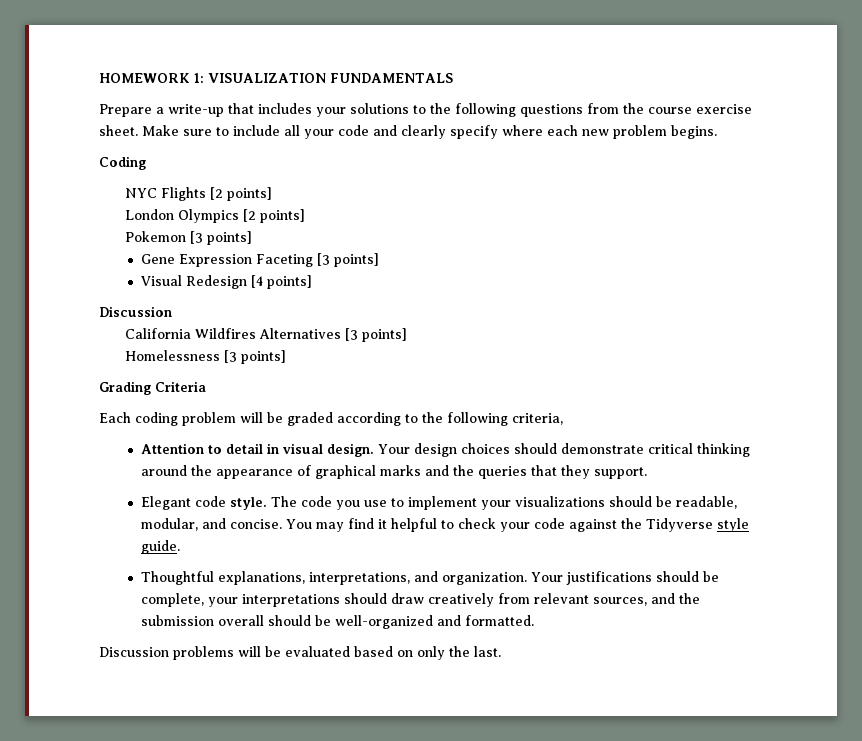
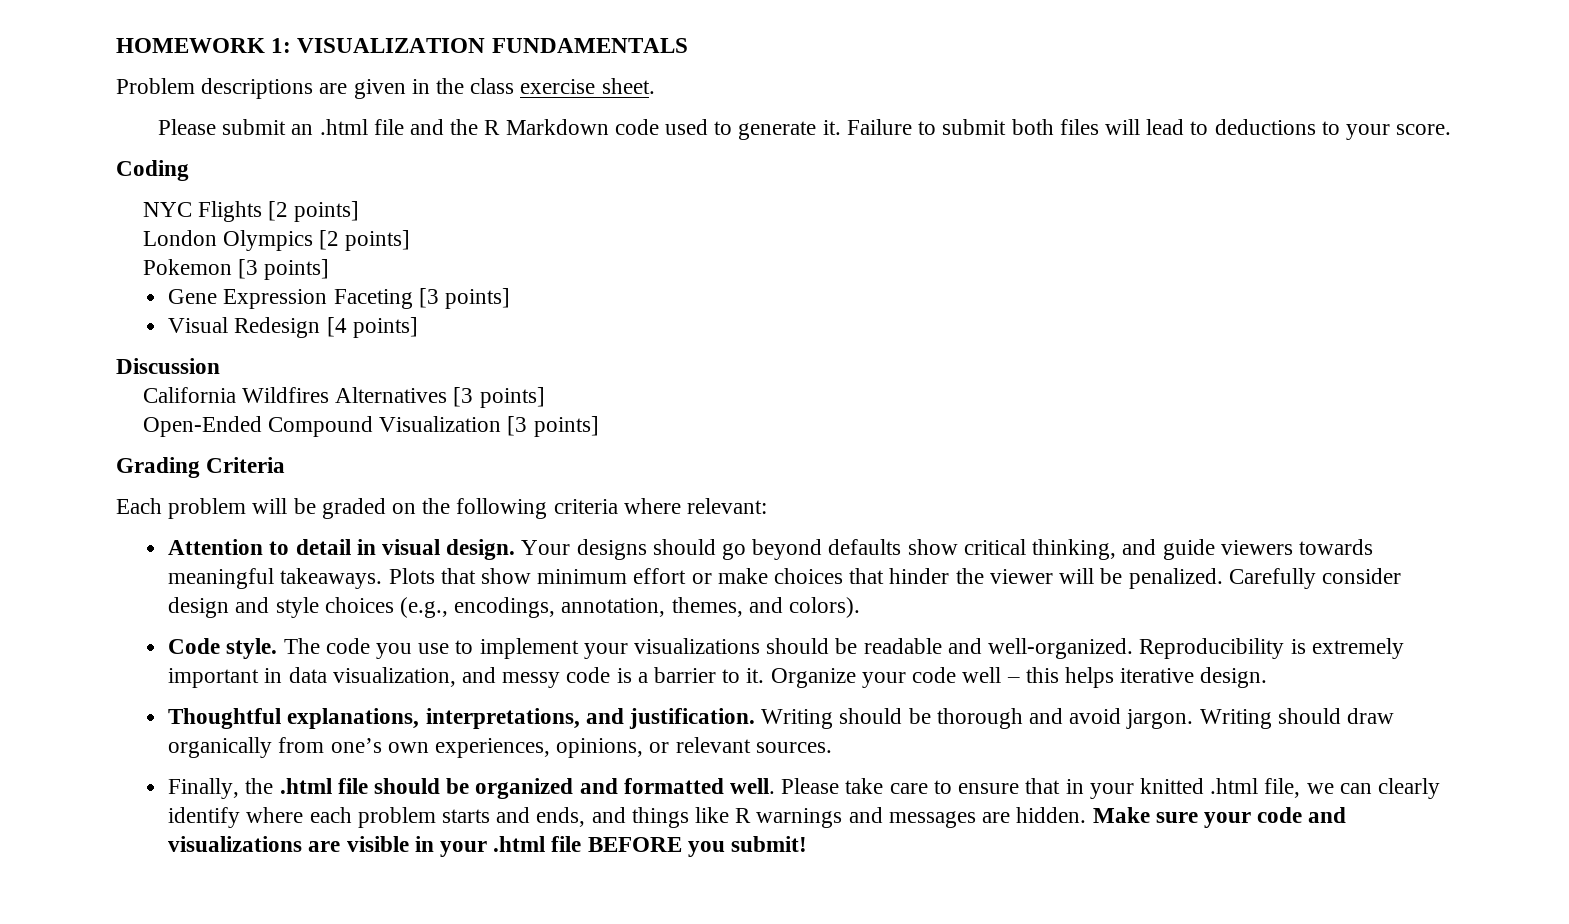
[99,103,752,117] [99,125,717,139] Prepare a write-up that includes your solutions to the following questions from the course exercise sheet. Make sure to include all your code and clearly specify where each new problem begins. -> [116,78,655,99] [157,119,1452,140] Problem descriptions are given in the class exercise sheet. // Please submit an .html file and the R Markdown code used to generate it. Failure to submit both files will lead to deductions to your score.
[125,350,221,361] Homelessness -> [142,416,502,437] Open-Ended Compound Visualization
[135,412,178,426] coding -> (162, 506) none
[337,412,563,426] according to the following criteria, -> [392,498,768,519] on the following criteria where relevant:
[413,443,750,457] [140,465,647,479] [140,496,226,510] design choices should demonstrate critical thinking around the appearance of graphical marks and the queries that they support. // Elegant code -> [576,539,1373,560] [168,568,1401,589] [168,597,861,618] [168,638,221,654] designs should go beyond defaults show critical thinking, and guide viewers towards meaningful takeaways. Plots that show minimum effort or make choices that hinder the viewer will be penalized. Carefully consider design and style choices (e.g., encodings, annotation, themes, and colors). // Code
[675,496,737,509] [140,518,749,532] [140,540,180,554] [140,571,719,585] [140,593,700,607] [140,615,534,629] [99,646,501,660] readable, modular, and concise. You may find it helpful to check your code against the Tidyverse style guide. // Thoughtful explanations, interpretations, and organization. Your justifications should be complete, your interpretations should draw creatively from relevant sources, and the submission overall should be well-organized and formatted. // Discussion problems will be evaluated based on only the last. -> [863,638,1404,659] [168,667,1268,688] [168,708,1395,729] [168,737,832,758] [168,778,1440,799] [168,807,1347,828] [168,836,808,857] readable and well-organized. Reproducibility is extremely important in data visualization, and messy code is a barrier to it. Organize your code well – this helps iterative design. // Thoughtful explanations, interpretations, and justification. Writing should be thorough and avoid jargon. Writing should draw organically from one’s own experiences, opinions, or relevant sources. // Finally, the .html file should be organized and formatted well. Please take care to ensure that in your knitted .html file, we can clearly identify where each problem starts and ends, and things like R warnings and messages are hidden. Make sure your code and visualizations are visible in your .html file BEFORE you submit!

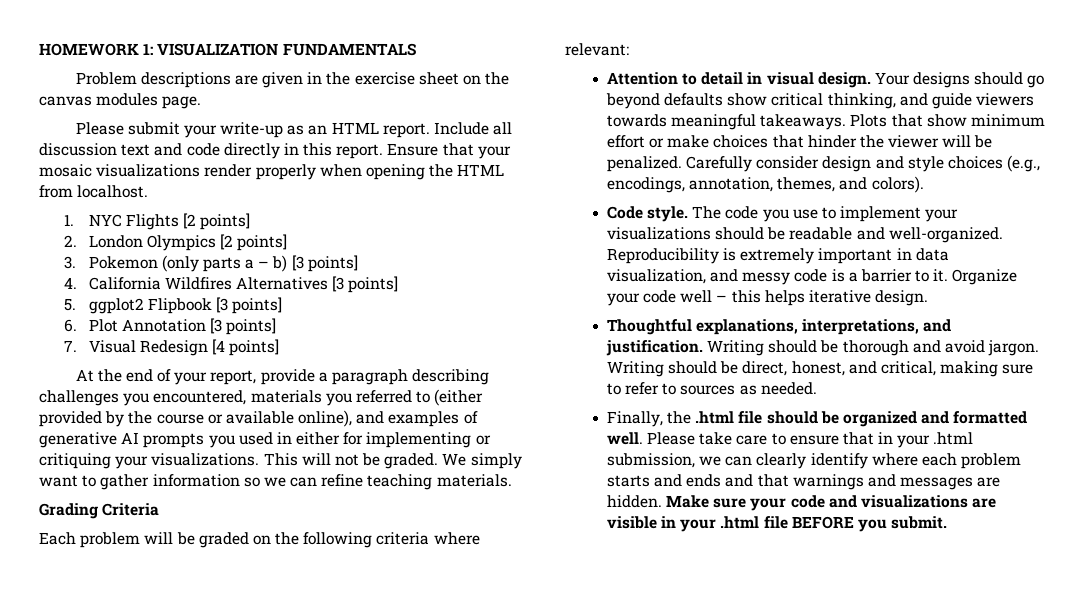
[470,78,655,94] [157,119,1452,140] [116,160,189,181] class exercise sheet. // Please submit an .html file and the R Markdown code used to generate it. Failure to submit both files will lead to deductions to your score. // Coding // -> [354,72,510,85] [39,93,202,109] [75,122,513,138] [39,143,511,159] [39,164,505,180] [39,185,149,198] [63,214,74,226] exercise sheet on the canvas modules page. // Please submit your write-up as an HTML report. Include all discussion text and code directly in this report. Ensure that your mosaic visualizations render properly when opening the HTML from localhost. // 1.
(360, 211) none -> [63,235,77,247] 2.
[142,259,330,280] [168,288,510,309] [168,317,418,338] [116,358,220,374] Pokemon [3 points] // Gene Expression Faceting [3 points] // Visual Redesign [4 points] // Discussion // -> [63,255,358,272] [63,277,77,289] 3. Pokemon (only parts a – b) [3 points] // 4.
[142,416,599,437] Open-Ended Compound Visualization [3 points] -> [63,297,283,314] [63,318,277,335] [63,339,280,356] [75,369,490,385] [39,389,484,406] [39,410,478,427] [39,432,491,448] [39,453,522,469] [39,474,512,490] 5. ggplot2 Flipbook [3 points] // 6. Plot Annotation [3 points] // 7. Visual Redesign [4 points] // At the end of your report, provide a paragraph describing challenges you encountered, materials you referred to (either provided by the course or available online), and examples of generative AI prompts you used in either for implementing or critiquing your visualizations. This will not be graded. We simply want to gather information so we can refine teaching materials.
[1347,708,1395,724] [168,737,832,758] draw organically from one’s own experiences, opinions, or relevant sources. -> [720,361,1034,377] [606,382,817,395] be direct, honest, and critical, making sure to refer to sources as needed.
[1139,778,1301,798] knitted .html file, -> [933,432,974,445] [606,453,695,468] .html submission,
[536,807,752,828] ends, and things like R -> [686,474,789,487] ends and that
[731,836,808,852] submit! -> [891,516,948,529] submit.

